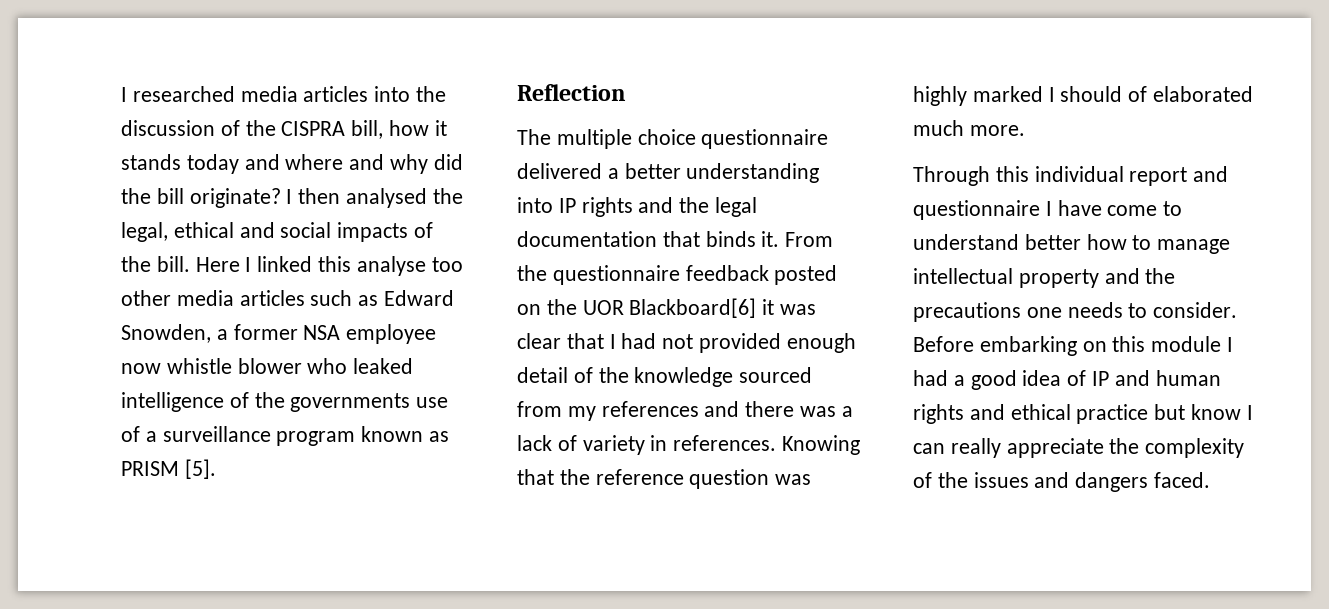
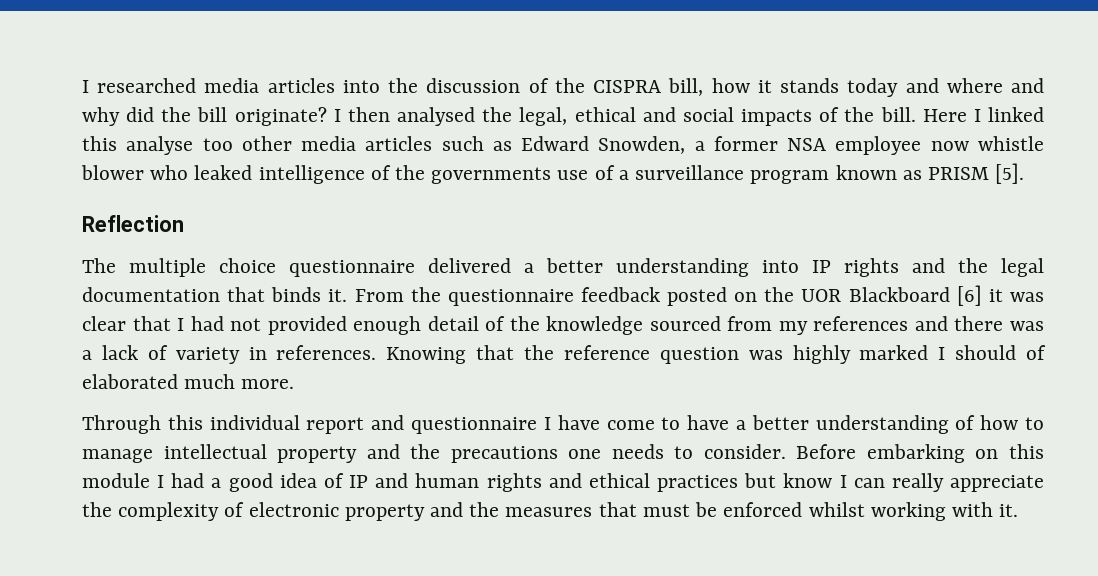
[629,298,757,318] Blackboard[6] -> [848,285,982,306] Blackboard [6]
[913,234,1081,250] understand better -> [687,415,976,434] have a better understanding of
[1076,404,1149,424] practice -> [657,475,739,492] practices
[937,472,1211,492] the issues and dangers faced. -> [248,502,1019,521] electronic property and the measures that must be enforced whilst working with it.

